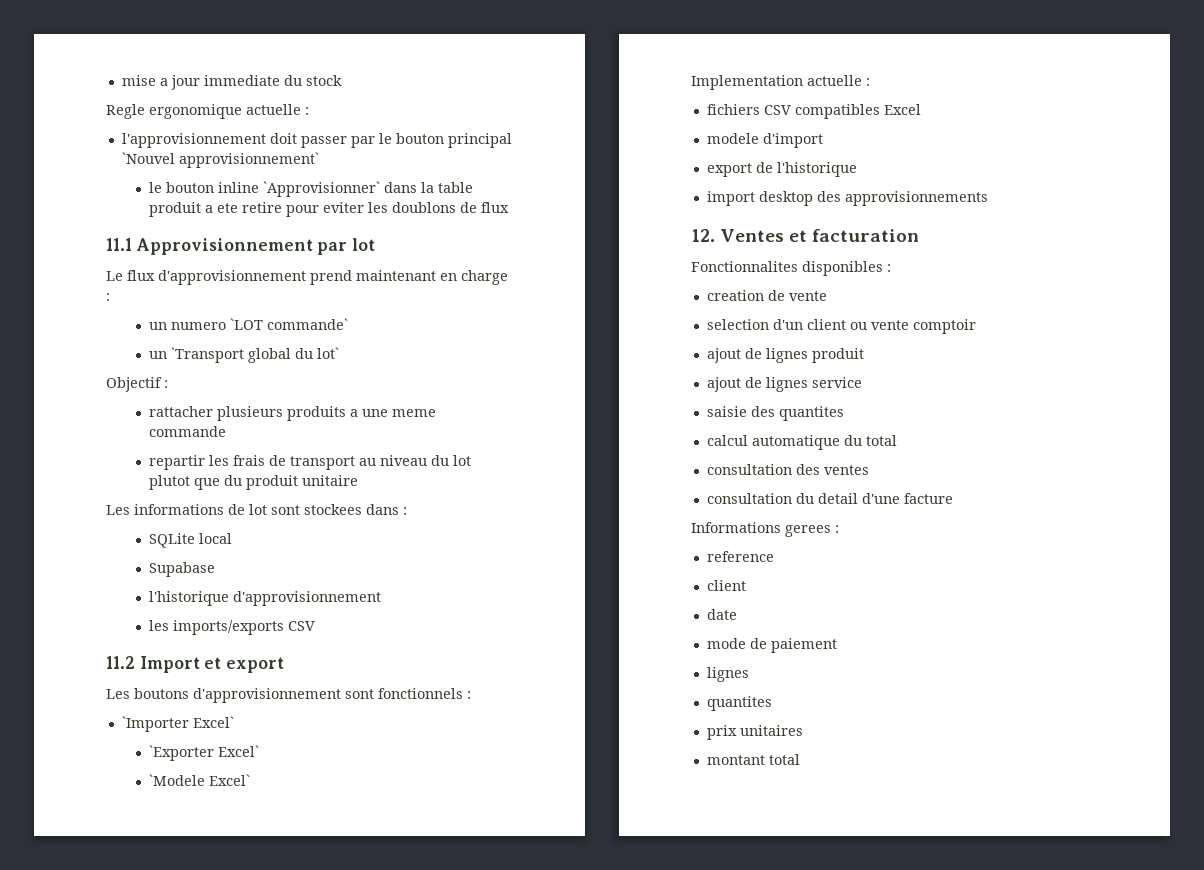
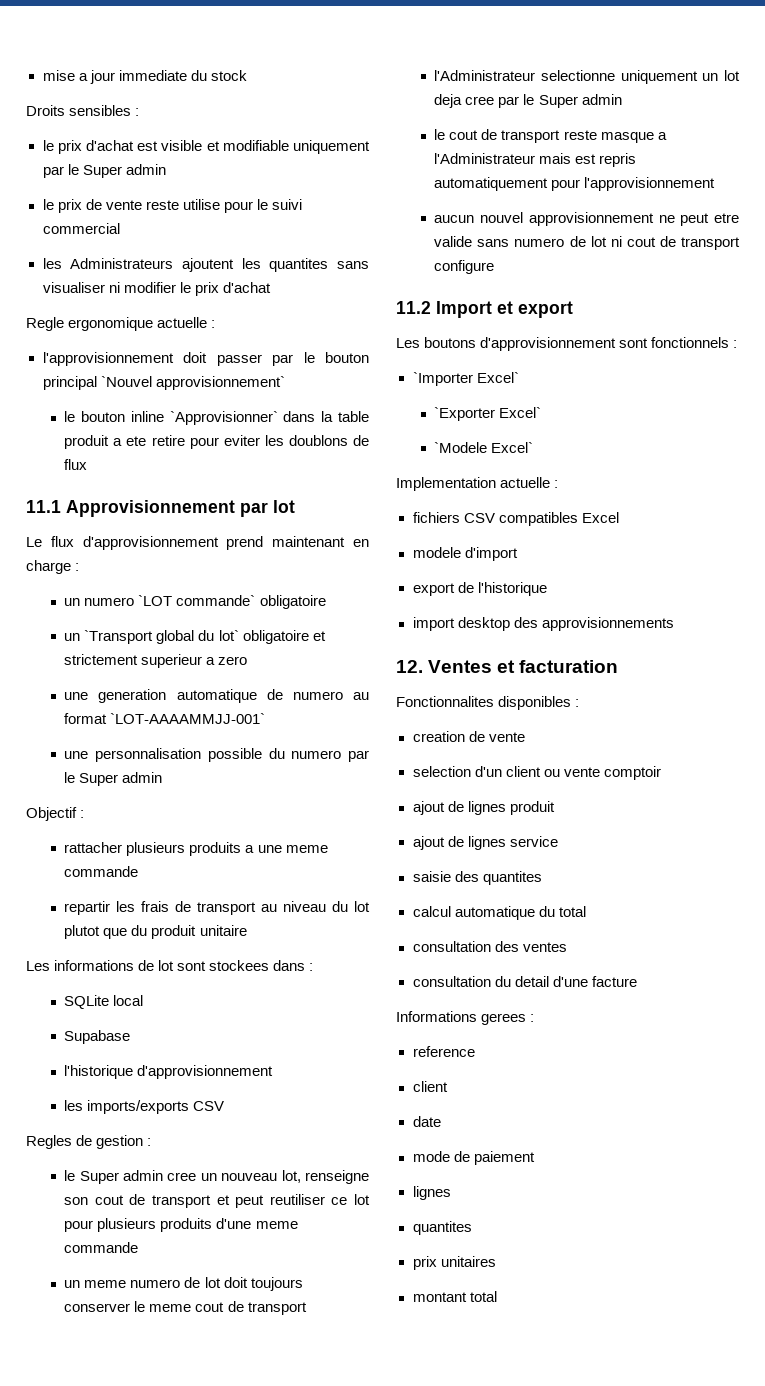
(342, 80) none -> [26,105,140,116] [42,140,371,154] [42,164,166,178] [42,199,302,213] [42,223,120,234] [42,258,369,272] [42,282,271,296] // Droits sensibles : // le prix d'achat est visible et modifiable uniquement par le Super admin // le prix de vente reste utilise pour le suivi commercial // les Administrateurs ajoutent les quantites sans visualiser ni modifier le prix d'achat
(348, 324) none -> [259,595,326,609] obligatoire
(339, 353) none -> [242,630,326,644] [64,654,248,668] [64,689,369,703] [64,713,266,724] [64,748,369,762] [64,772,163,786] obligatoire et strictement superieur a zero // une generation automatique de numero au format `LOT-AAAAMMJJ-001` // une personnalisation possible du numero par le Super admin
(315, 626) none -> [26,1135,152,1149] [64,1170,369,1184] [64,1194,370,1208] [64,1218,298,1232] [64,1242,139,1253] [64,1277,303,1291] [64,1301,307,1315] [434,70,740,84] [434,94,622,108] [434,129,667,143] [434,153,637,167] [434,177,716,191] [434,212,739,226] [434,236,740,250] [434,260,495,274] // Regles de gestion : // le Super admin cree un nouveau lot, renseigne son cout de transport et peut reutiliser ce lot pour plusieurs produits d'une meme commande // un meme numero de lot doit toujours conserver le meme cout de transport // l'Administrateur selectionne uniquement un lot deja cree par le Super admin // le cout de transport reste masque a l'Administrateur mais est repris automatiquement pour l'approvisionnement // aucun nouvel approvisionnement ne peut etre valide sans numero de lot ni cout de transport configure

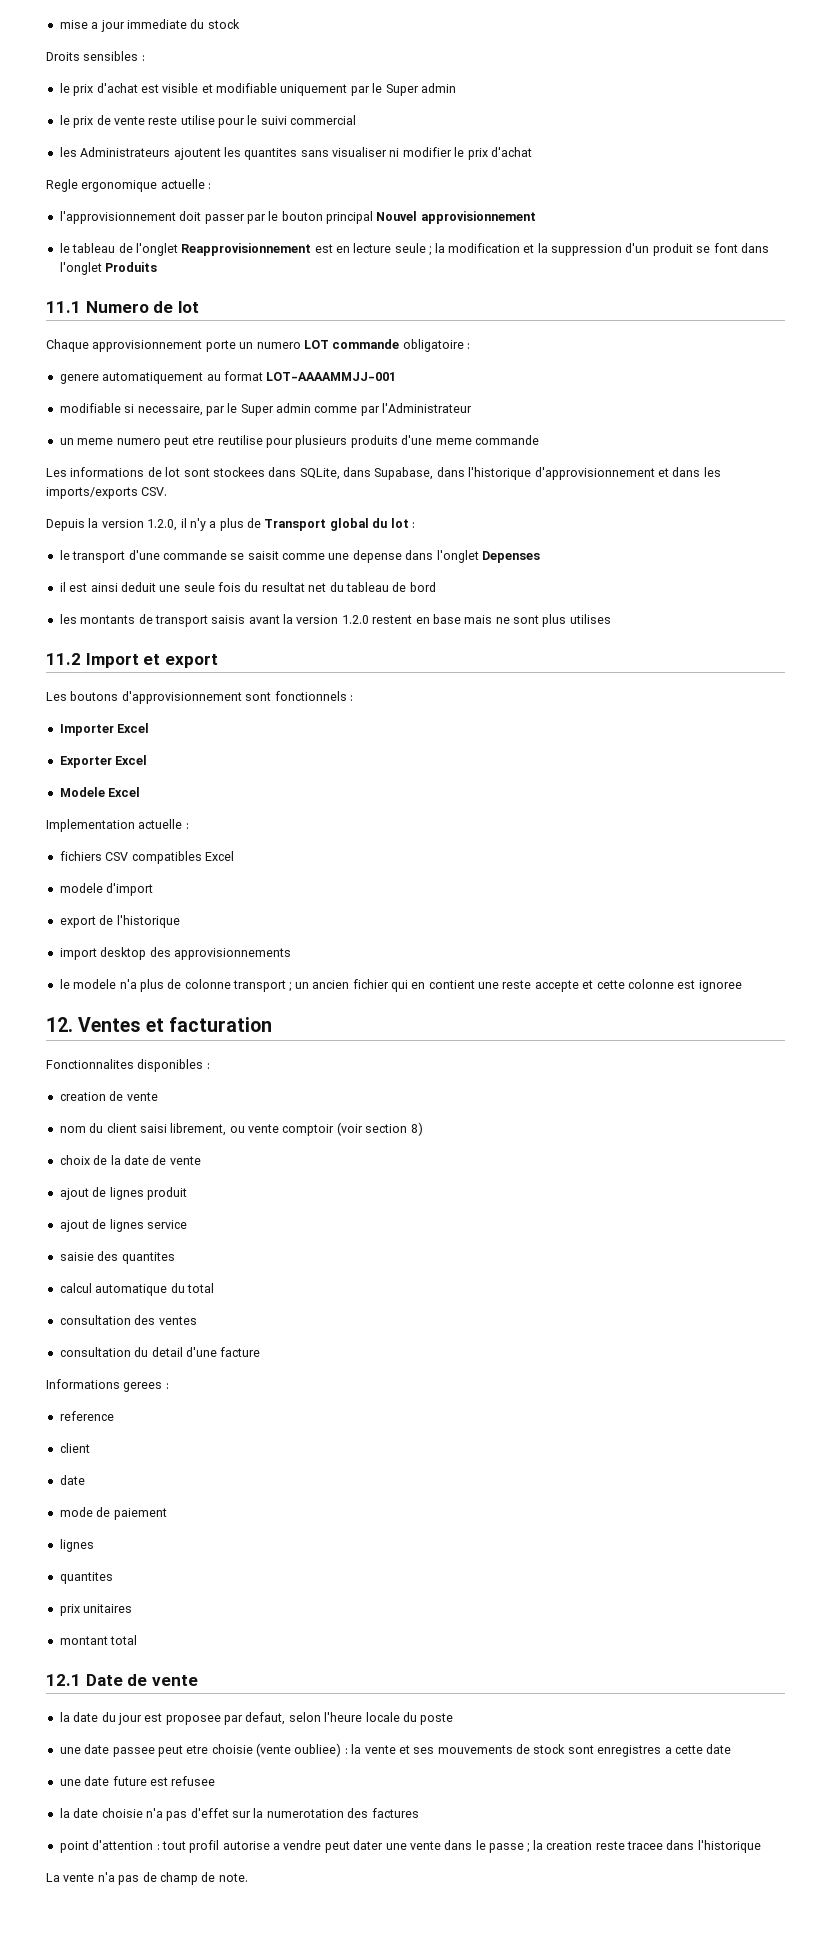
[100,376,285,390] [64,411,369,425] [64,435,369,449] [64,459,88,470] `Nouvel approvisionnement` // le bouton inline `Approvisionner` dans la table produit a ete retire pour eviter les doublons de flux -> [376,211,536,224] [59,243,769,256] [59,262,158,275] Nouvel approvisionnement // le tableau de l'onglet Reapprovisionnement est en lecture seule ; la modification et la suppression d'un produit se font dans l'onglet Produits
[66,500,268,517] Approvisionnement par -> [85,301,174,313] Numero de
[26,536,370,550] [26,560,80,574] [64,595,326,609] [64,630,326,644] [64,654,248,668] [64,689,369,703] [64,713,266,724] [64,748,369,762] [64,772,163,786] [26,807,85,821] [64,842,328,856] [64,866,139,877] [64,901,370,915] [64,925,247,939] Le flux d'approvisionnement prend maintenant en charge : // un numero `LOT commande` obligatoire // un `Transport global du lot` obligatoire et strictement superieur a zero // une generation automatique de numero au format `LOT-AAAAMMJJ-001` // une personnalisation possible du numero par le Super admin // Objectif : // rattacher plusieurs produits a une meme commande // repartir les frais de transport au niveau du lot plutot que du produit unitaire -> [46,339,470,352] [59,371,397,384] [59,403,473,416] [59,435,539,448] Chaque approvisionnement porte un numero LOT commande obligatoire : // genere automatiquement au format LOT-AAAAMMJJ-001 // modifiable si necessaire, par le Super admin comme par l'Administrateur // un meme numero peut etre reutilise pour plusieurs produits d'une meme commande
[309,963,314,971] [64,995,144,1009] [64,1030,131,1044] [64,1065,274,1079] [64,1100,225,1114] [26,1135,152,1149] [64,1170,369,1184] [64,1194,370,1208] [64,1218,298,1232] [64,1242,139,1253] [64,1277,303,1291] [64,1301,307,1315] [434,70,740,84] [434,94,622,108] [434,129,667,143] [434,153,637,167] [434,177,716,191] [434,212,739,226] [434,236,740,250] [434,260,495,274] : // SQLite local // Supabase // l'historique d'approvisionnement // les imports/exports CSV // Regles de gestion : // le Super admin cree un nouveau lot, renseigne son cout de transport et peut reutiliser ce lot pour plusieurs produits d'une meme commande // un meme numero de lot doit toujours conserver le meme cout de transport // l'Administrateur selectionne uniquement un lot deja cree par le Super admin // le cout de transport reste masque a l'Administrateur mais est repris automatiquement pour l'approvisionnement // aucun nouvel approvisionnement ne peut etre valide sans numero de lot ni cout de transport configure -> [299,467,721,480] [46,487,168,499] [46,518,415,531] [59,550,540,563] [59,582,436,592] [59,614,611,627] SQLite, dans Supabase, dans l'historique d'approvisionnement et dans les imports/exports CSV. // Depuis la version 1.2.0, il n'y a plus de Transport global du lot : // le transport d'une commande se saisit comme une depense dans l'onglet Depenses // il est ainsi deduit une seule fois du resultat net du tableau de bord // les montants de transport saisis avant la version 1.2.0 restent en base mais ne sont plus utilises
[412,372,519,386] [434,407,542,421] [434,442,534,453] `Importer Excel` // `Exporter Excel` // `Modele Excel` -> [59,723,150,736] [59,755,148,768] [59,787,141,797] Importer Excel // Exporter Excel // Modele Excel
(674, 624) none -> [59,979,742,992] // le modele n'a plus de colonne transport ; un ancien fichier qui en contient une reste accepte et cette colonne est ignoree
[412,766,661,780] selection d'un client ou vente comptoir -> [59,1122,423,1136] [59,1155,201,1165] nom du client saisi librement, ou vente comptoir (voir section 8) // choix de la date de vente
(497, 1296) none -> [46,1674,198,1686] [59,1712,454,1725] [59,1743,732,1757] [59,1776,216,1786] [59,1808,419,1821] [59,1840,761,1853] [46,1872,248,1885] // 12.1 Date de vente // la date du jour est proposee par defaut, selon l'heure locale du poste // une date passee peut etre choisie (vente oubliee) : la vente et ses mouvements de stock sont enregistres a cette date // une date future est refusee // la date choisie n'a pas d'effet sur la numerotation des factures // point d'attention : tout profil autorise a vendre peut dater une vente dans le passe ; la creation reste tracee dans l'historique // La vente n'a pas de champ de note.

